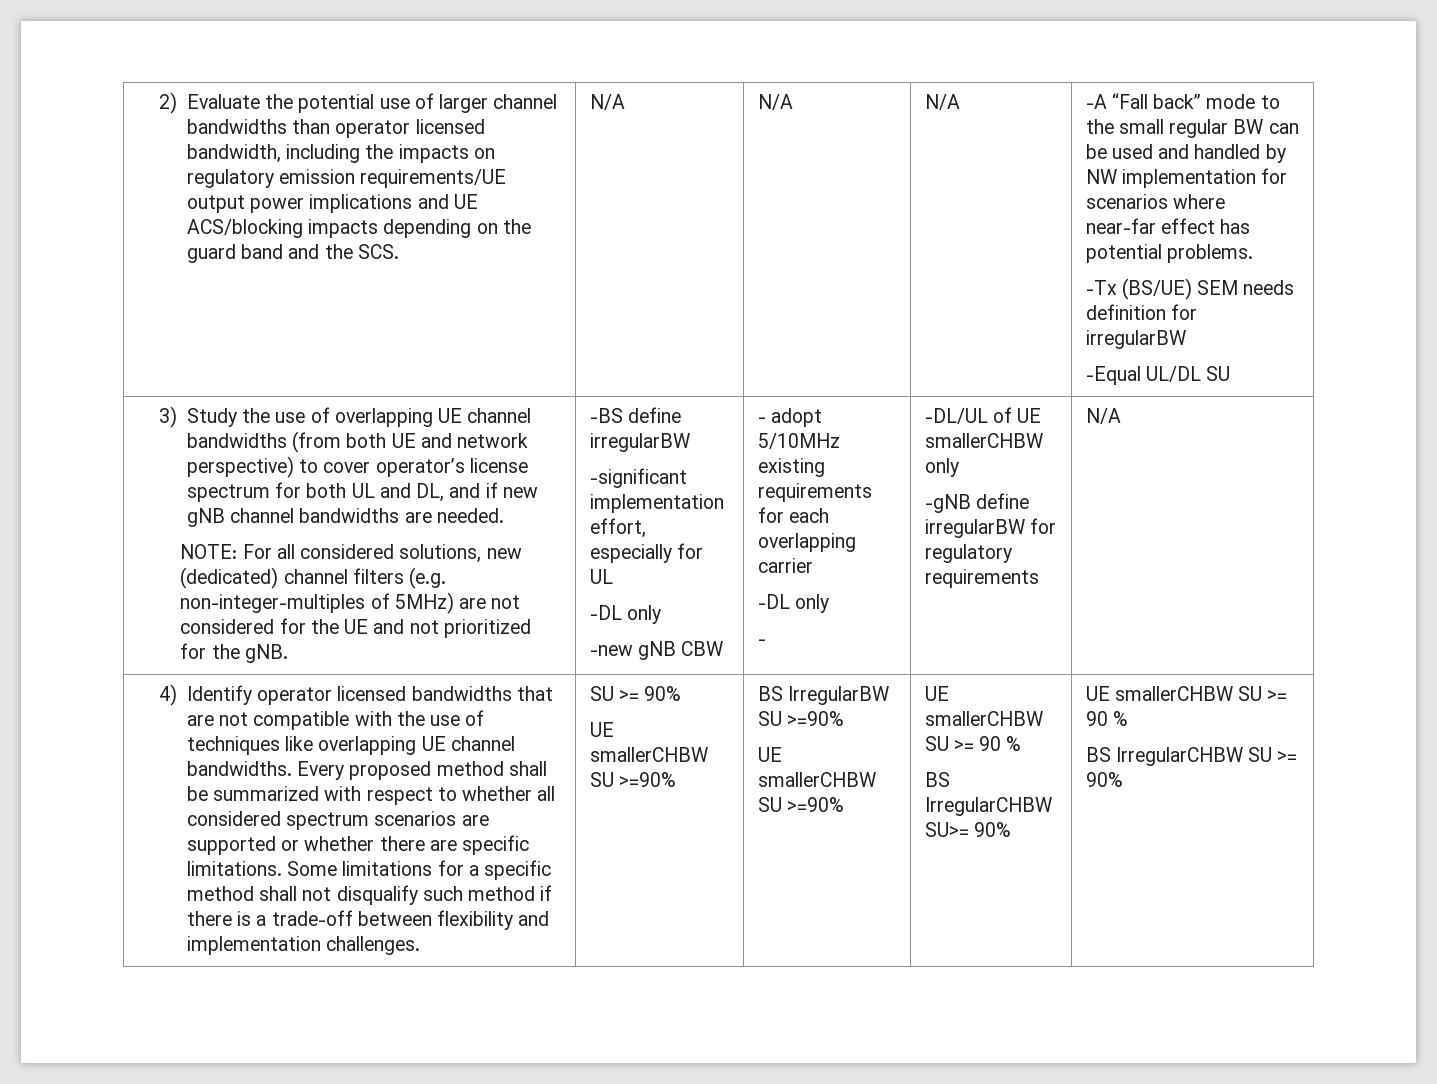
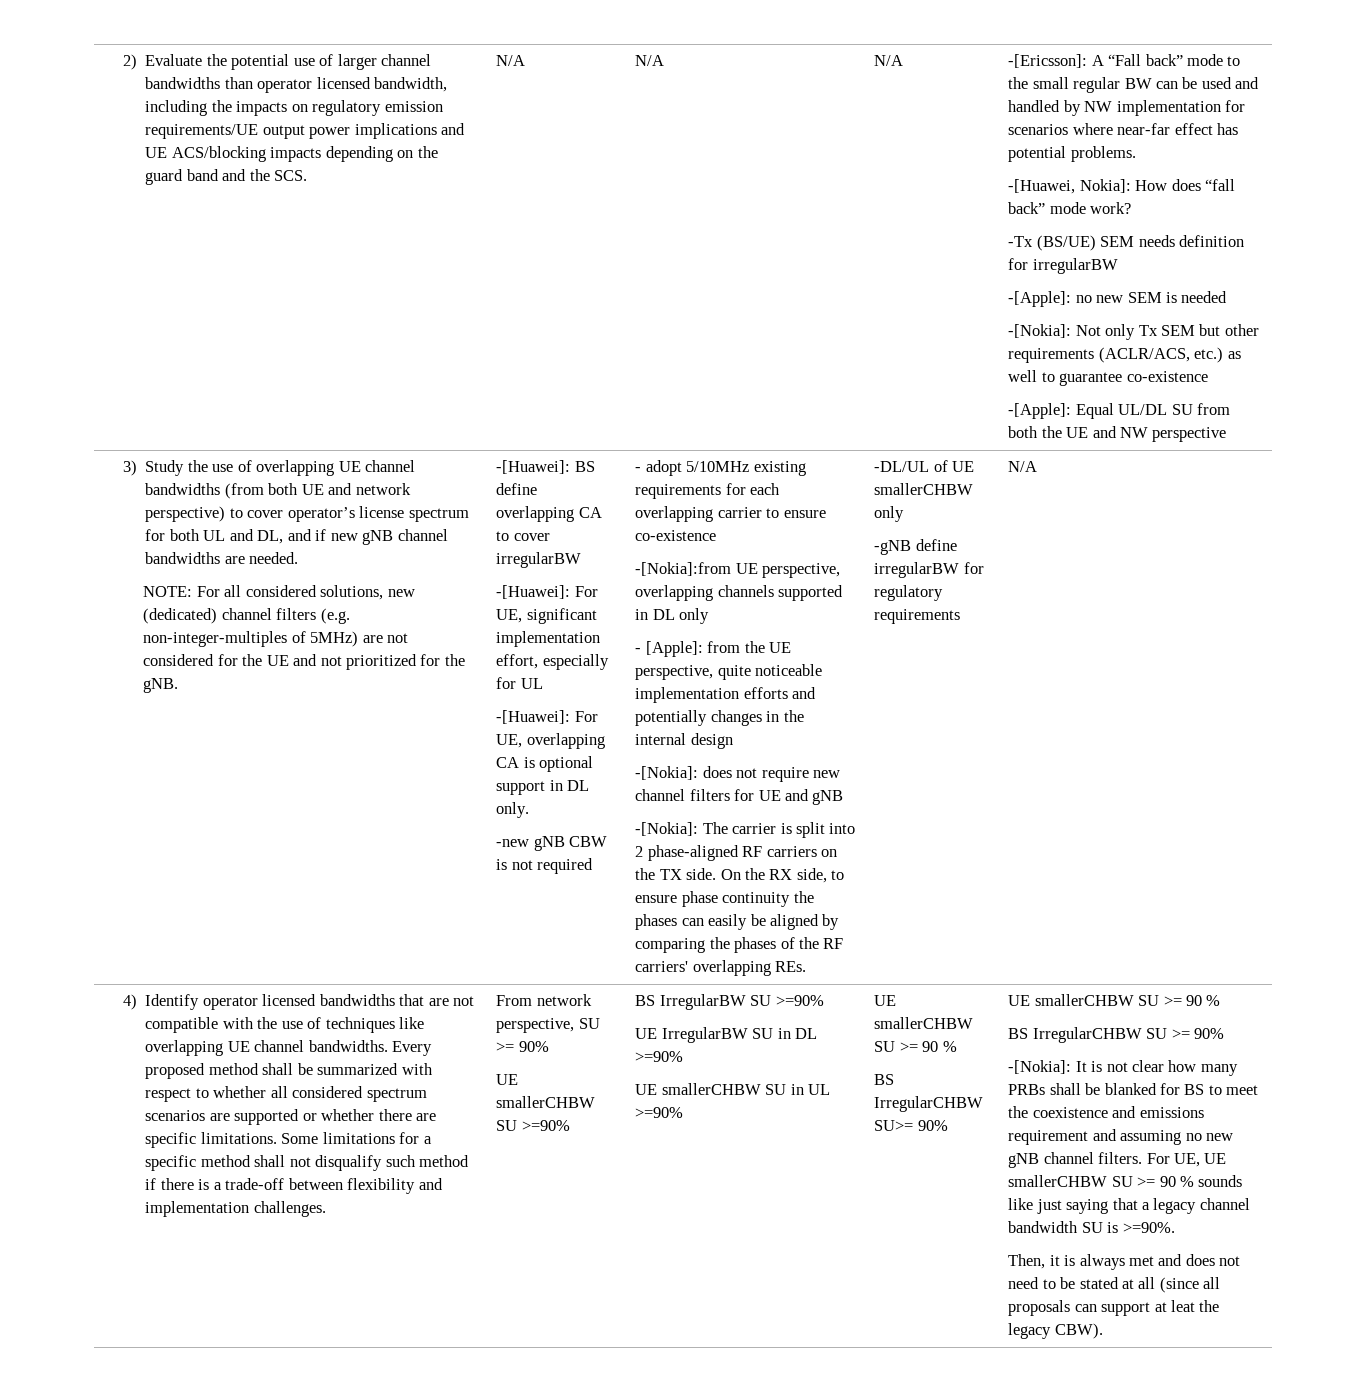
[1085,94,1107,109] -A -> [1008,54,1104,68] -[Ericsson]: A
(1253, 253) none -> [1008,179,1236,194] [1008,202,1132,214] // -[Huawei, Nokia]: How does “fall back” mode work?
[1085,366,1231,385] -Equal UL/DL SU -> [1008,291,1228,307] [1008,324,1259,340] [1008,347,1241,363] [1008,370,1208,386] [1008,403,1231,419] [1008,426,1227,442] -[Apple]: no new SEM is needed // -[Nokia]: Not only Tx SEM but other requirements (ACLR/ACS, etc.) as well to guarantee co-existence // -[Apple]: Equal UL/DL SU from both the UE and NW perspective
[589,407,681,423] [589,433,690,452] [589,468,687,488] -BS define irregularBW // -significant -> [496,460,595,474] [496,483,538,495] [496,506,602,522] [496,531,550,541] [496,552,582,568] [496,585,598,599] [496,608,597,624] -[Huawei]: BS define overlapping CA to cover irregularBW // -[Huawei]: For UE, significant
[589,605,661,624] -DL only -> [496,710,598,724] [496,733,605,749] [496,756,594,772] [496,780,590,795] [496,802,530,818] -[Huawei]: For UE, overlapping CA is optional support in DL only.
(724, 648) none -> [496,858,594,874] is not required
[757,594,829,613] [757,639,766,645] // -DL only // - -> [766,508,826,518] [635,530,717,541] [635,562,841,578] [635,585,844,601] [635,608,710,624] [635,641,792,657] [635,664,823,680] [635,687,817,703] [635,710,804,726] [635,733,733,749] [635,766,841,782] [635,789,844,805] [635,822,856,838] [635,845,838,861] [635,868,845,883] [635,891,814,907] [635,914,840,930] [635,937,844,953] [635,960,807,976] to ensure co-existence // -[Nokia]:from UE perspective, overlapping channels supported in DL only // - [Apple]: from the UE perspective, quite noticeable implementation efforts and potentially changes in the internal design // -[Nokia]: does not require new channel filters for UE and gNB // -[Nokia]: The carrier is split into 2 phase-aligned RF carriers on the TX side. On the RX side, to ensure phase continuity the phases can easily be aligned by comparing the phases of the RF carriers' overlapping REs.
(421, 945) none -> [496,994,592,1006] [496,1018,575,1033] From network perspective,
[757,747,782,762] [757,772,876,787] [757,797,782,812] // UE smallerCHBW SU -> [635,1027,818,1043] [635,1051,684,1062] [635,1083,831,1095] // UE IrregularBW SU in DL >=90% // UE smallerCHBW SU in UL
(1123, 779) none -> [1008,1060,1238,1076] [1008,1083,1259,1095] [1008,1106,1204,1118] [1008,1129,1234,1145] [1008,1152,1227,1168] [1008,1175,1243,1187] [1008,1198,1250,1214] [1008,1221,1175,1233] [1008,1254,1241,1270] [1008,1277,1221,1293] [1008,1300,1220,1316] [1008,1323,1103,1339] // -[Nokia]: It is not clear how many PRBs shall be blanked for BS to meet the coexistence and emissions requirement and assuming no new gNB channel filters. For UE, UE smallerCHBW SU >= 90 % sounds like just saying that a legacy channel bandwidth SU is >=90%. // Then, it is always met and does not need to be stated at all (since all proposals can support at leat the legacy CBW).

